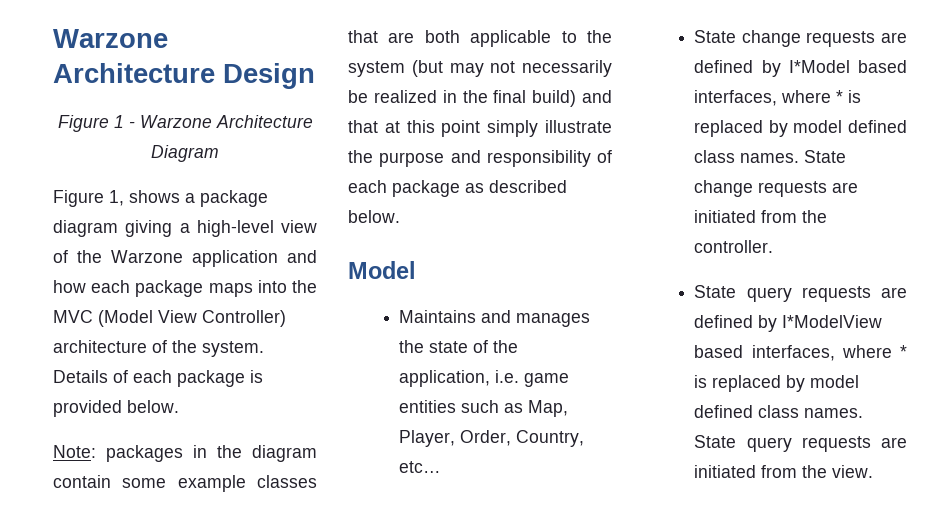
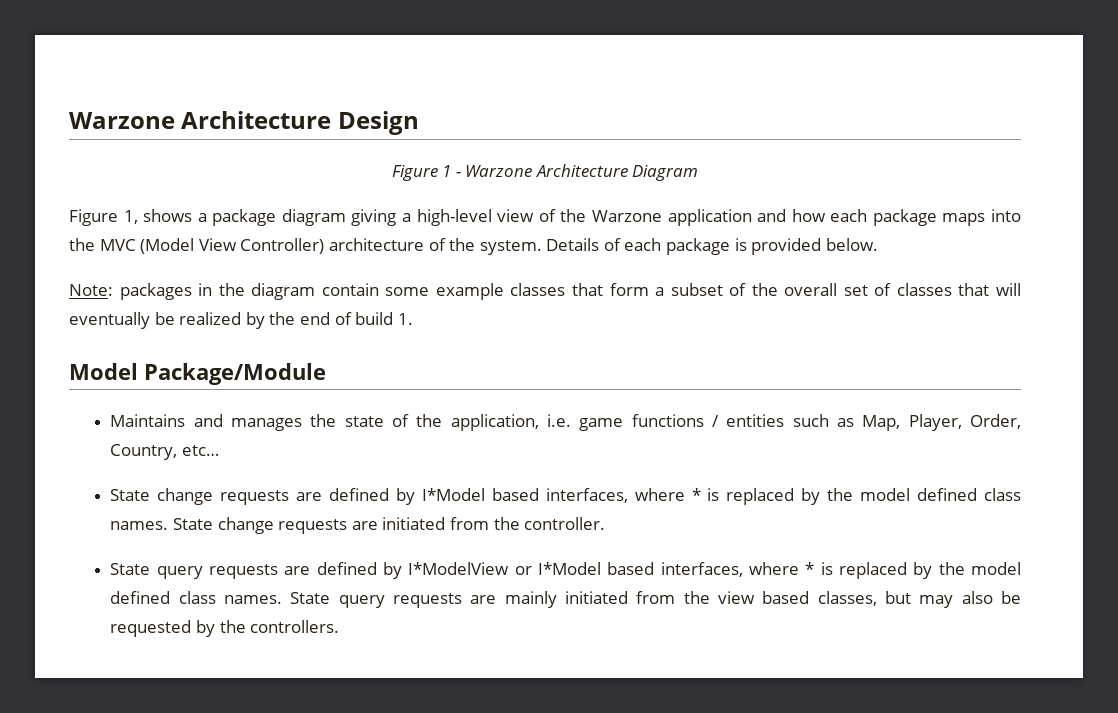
[388,30,612,47] [348,60,612,77] [348,90,612,107] [348,120,612,137] [348,150,612,167] [348,180,567,197] [348,210,400,223] are both applicable to the system (but may not necessarily be realized in the final build) and that at this point simply illustrate the purpose and responsibility of each package as described below. -> [609,283,1021,296] [69,312,413,329] form a subset of the overall set of classes that will eventually be realized by the end of build 1.
(416, 270) none -> [144,363,326,385] Package/Module
(570, 380) none -> [631,414,720,427] functions /
(788, 128) none -> [827,488,854,501] the
[694,345,907,361] [694,375,806,392] based interfaces, where * is replaced by -> [514,562,965,579] or I*Model based interfaces, where * is replaced by the
[694,465,874,478] initiated from the view. -> [504,591,1021,608] [110,620,340,637] mainly initiated from the view based classes, but may also be requested by the controllers.

